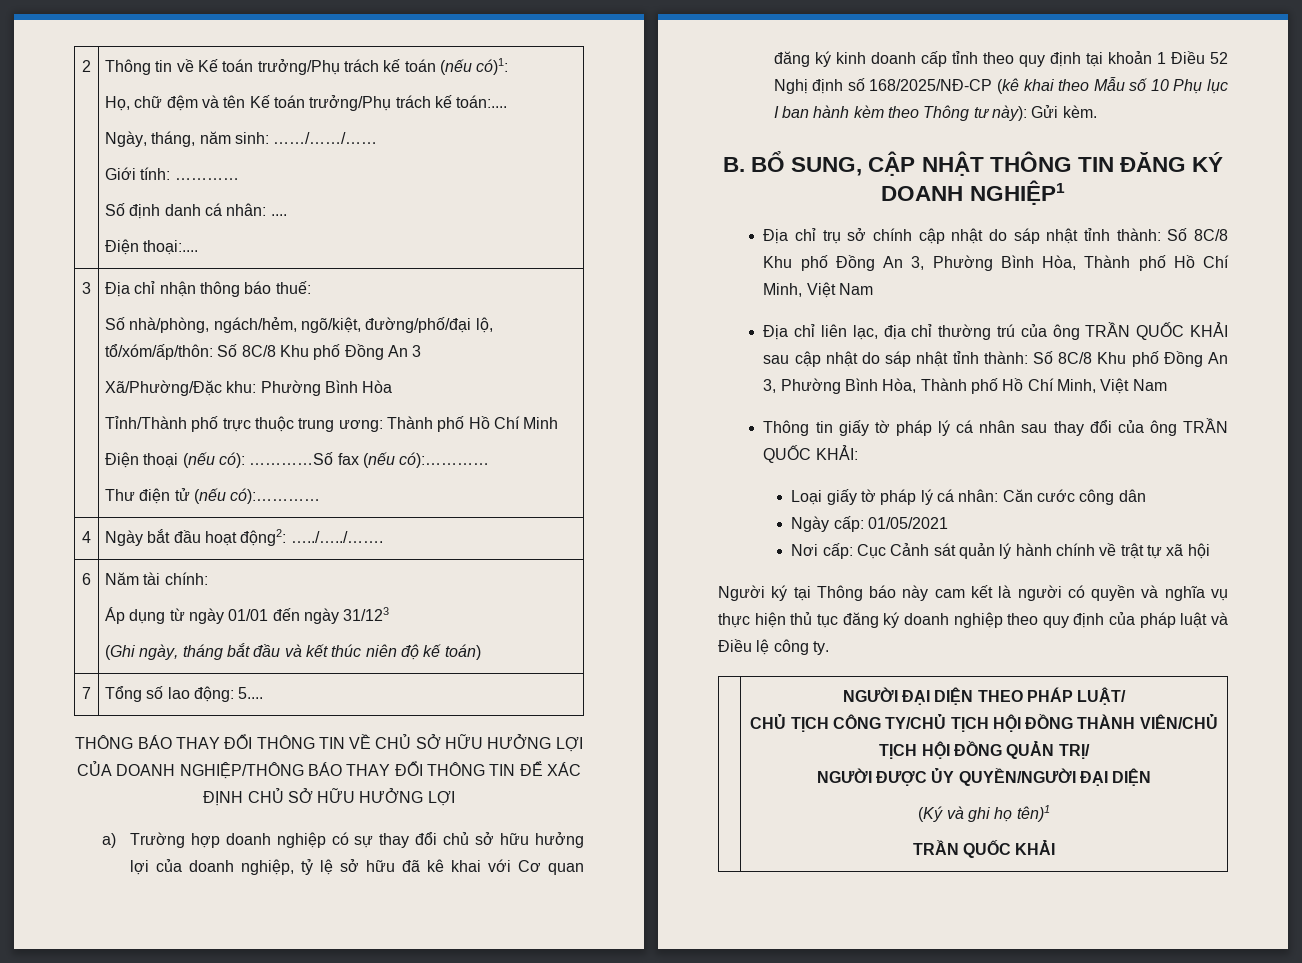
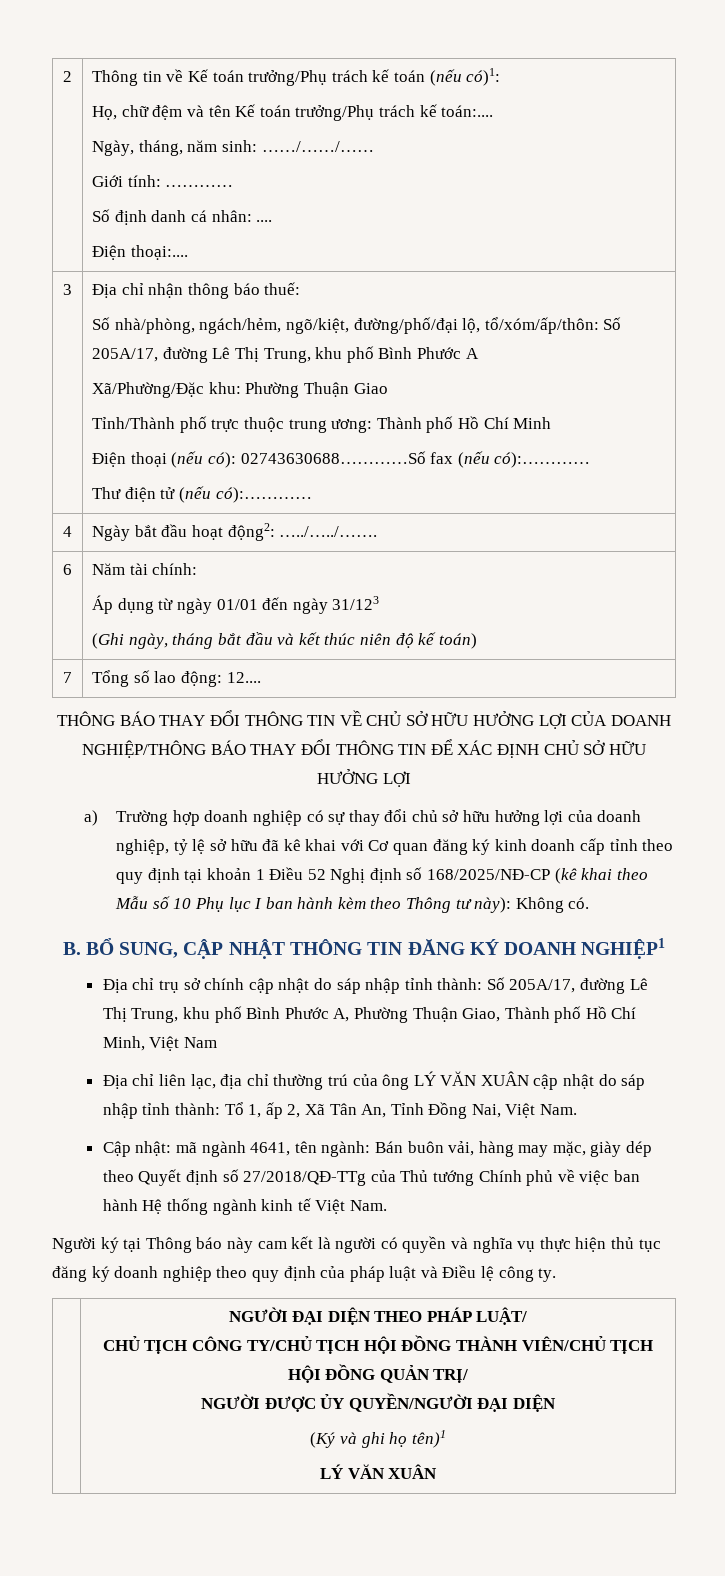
[241,344,422,360] 8C/8 Khu phố Đồng An 3 -> [92,346,479,363] 205A/17, đường Lê Thị Trung, khu phố Bình Phước A
[325,380,393,393] Bình Hòa -> [304,382,388,397] Thuận Giao
[249,452,334,465] …………Số -> [240,451,426,464] 02743630688…………Số
[238,687,264,699] 5.... -> [226,672,261,683] 12....
[1031,105,1097,118] Gửi kèm. -> [515,897,590,913] Không có.
[1046,228,1228,244] [763,255,1077,271] nhật tỉnh thành: Số 8C/8 Khu phố Đồng An 3, Phường Bình Hòa, -> [365,977,648,994] [102,1006,501,1023] nhập tỉnh thành: Số 205A/17, đường Lê Thị Trung, khu phố Bình Phước A, Phường Thuận Giao,
[1085,322,1228,340] [763,351,1228,367] [763,378,1167,394] [763,418,1228,436] [763,445,858,463] [791,489,1146,505] [791,516,949,532] [791,543,1210,559] TRẦN QUỐC KHẢI sau cập nhật do sáp nhật tỉnh thành: Số 8C/8 Khu phố Đồng An 3, Phường Bình Hòa, Thành phố Hồ Chí Minh, Việt Nam // Thông tin giấy tờ pháp lý cá nhân sau thay đổi của ông TRẦN QUỐC KHẢI: // Loại giấy tờ pháp lý cá nhân: Căn cước công dân // Ngày cấp: 01/05/2021 // Nơi cấp: Cục Cảnh sát quản lý hành chính về trật tự xã hội -> [413,1071,646,1090] [102,1102,578,1119] [102,1141,653,1157] [102,1169,640,1186] [102,1198,387,1215] LÝ VĂN XUÂN cập nhật do sáp nhập tỉnh thành: Tổ 1, ấp 2, Xã Tân An, Tỉnh Đồng Nai, Việt Nam. // Cập nhật: mã ngành 4641, tên ngành: Bán buôn vải, hàng may mặc, giày dép theo Quyết định số 27/2018/QĐ-TTg của Thủ tướng Chính phủ về việc ban hành Hệ thống ngành kinh tế Việt Nam.
[912,840,1056,858] TRẦN QUỐC KHẢI -> [319,1464,438,1479] LÝ VĂN XUÂN

